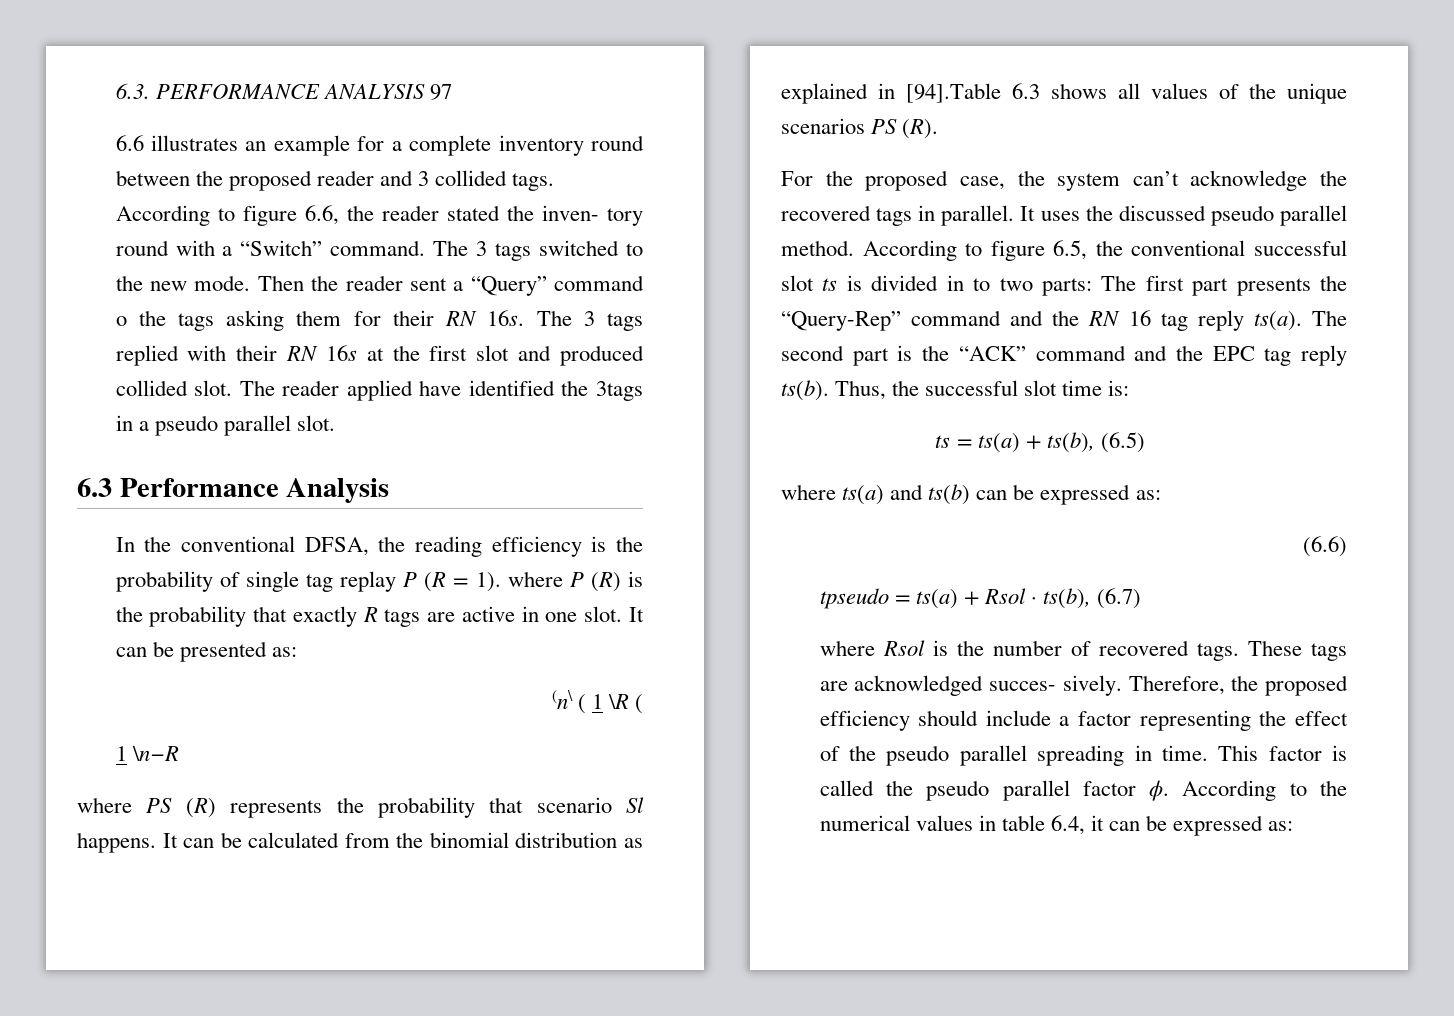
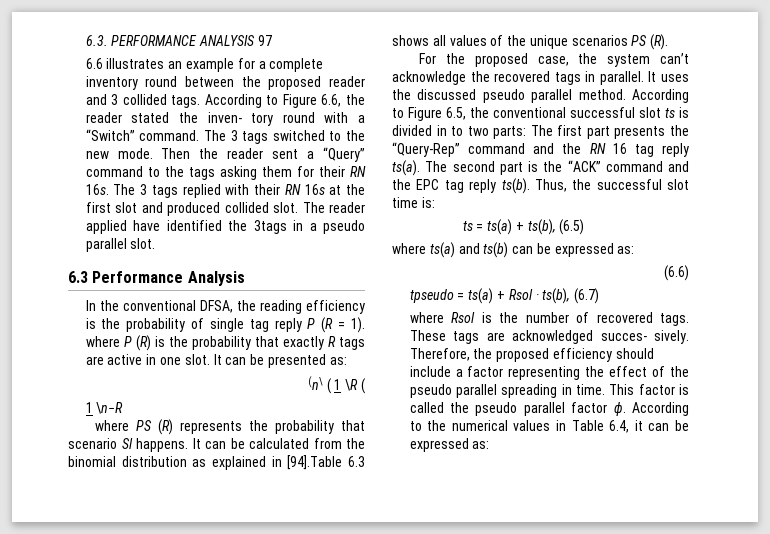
[242,205,297,226] figure -> [282,94,317,108] Figure
[115,316,127,326] o -> [147,167,160,177] to
[340,571,397,592] replay -> [274,318,302,332] reply
[990,240,1045,261] figure -> [408,107,442,121] Figure
[1001,815,1045,831] table -> [571,420,604,431] Table

